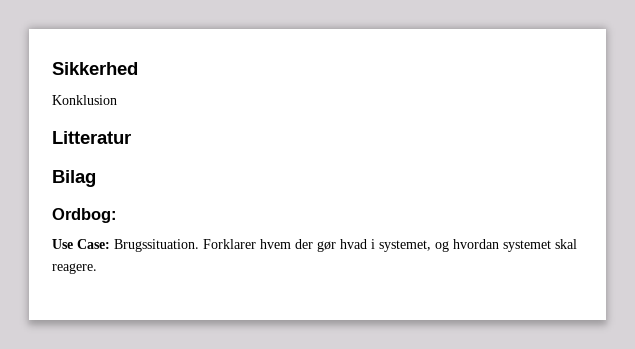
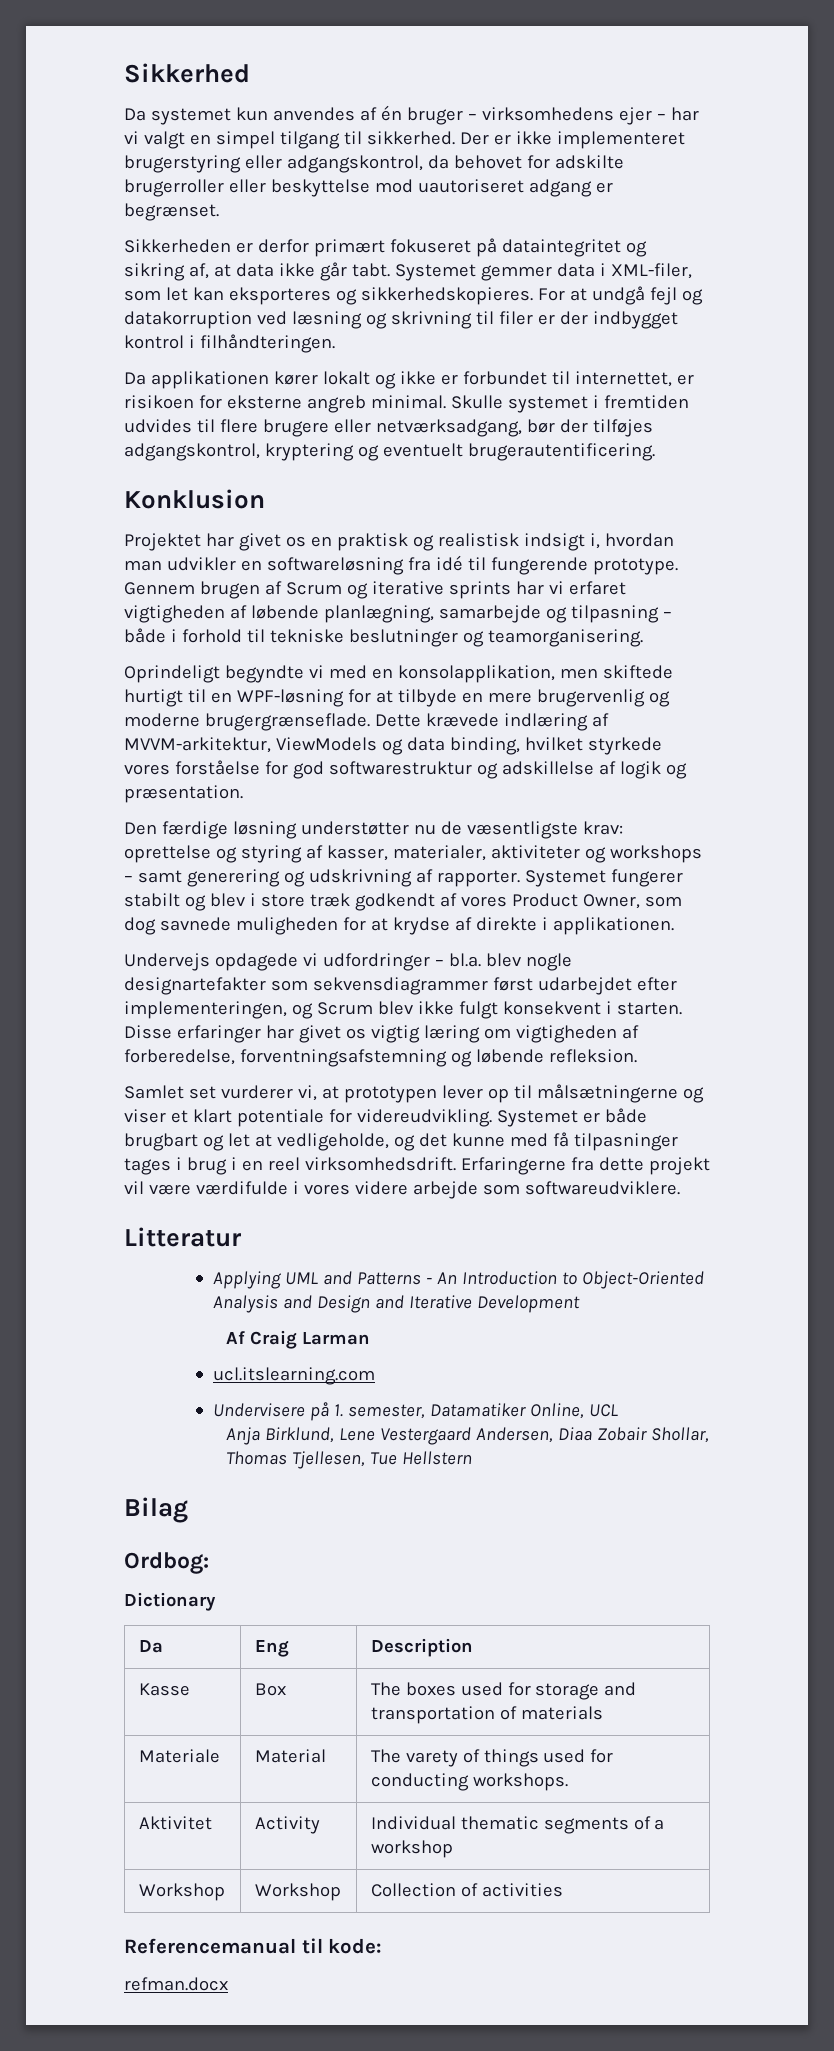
[52,95,117,105] [52,131,131,144] [52,170,96,187] [52,208,117,223] [52,239,577,252] [52,263,97,274] Konklusion // Litteratur // Bilag // Ordbog: // Use Case: Brugssituation. Forklarer hvem der gør hvad i systemet, og hvordan systemet skal reagere. -> [124,105,699,125] [124,131,685,149] [124,155,624,173] [124,179,613,197] [124,203,219,221] [124,238,647,257] [124,262,692,281] [124,286,703,305] [124,311,678,329] [124,334,335,353] [124,371,694,389] [124,395,689,413] [124,419,653,437] [124,443,655,461] [124,489,265,509] [124,533,674,551] [124,555,678,575] [124,581,626,599] [124,605,672,623] [124,628,643,647] [124,665,673,683] [124,689,670,707] [124,713,609,731] [124,737,662,755] [124,760,687,779] [124,785,243,803] [124,821,623,839] [124,845,702,863] [124,869,683,887] [124,893,682,911] [124,917,674,935] [124,953,572,971] [124,977,677,995] [124,1001,682,1019] [124,1025,639,1043] [124,1049,637,1067] [124,1084,704,1103] [124,1108,647,1127] [124,1132,678,1151] [124,1157,710,1175] [124,1181,680,1199] [124,1227,242,1247] [212,1271,704,1289] [212,1295,580,1313] [226,1330,371,1349] [212,1367,375,1385] [212,1402,618,1421] [226,1427,710,1445] [226,1451,473,1469] [124,1497,188,1523] [124,1552,209,1574] [124,1592,216,1611] [138,1640,163,1653] [254,1640,289,1657] [370,1638,473,1657] [138,1683,190,1696] [254,1683,286,1696] [370,1682,637,1700] [370,1706,603,1724] [138,1749,220,1763] [254,1749,326,1763] [370,1749,614,1767] [370,1773,568,1791] [138,1816,212,1830] [254,1816,320,1834] [370,1816,665,1834] [370,1840,453,1858] [138,1883,225,1901] [254,1883,341,1901] [370,1883,563,1897] [124,1938,383,1954] [124,1977,228,1991] Da systemet kun anvendes af én bruger – virksomhedens ejer – har vi valgt en simpel tilgang til sikkerhed. Der er ikke implementeret brugerstyring eller adgangskontrol, da behovet for adskilte brugerroller eller beskyttelse mod uautoriseret adgang er begrænset. // Sikkerheden er derfor primært fokuseret på dataintegritet og sikring af, at data ikke går tabt. Systemet gemmer data i XML-filer, som let kan eksporteres og sikkerhedskopieres. For at undgå fejl og datakorruption ved læsning og skrivning til filer er der indbygget kontrol i filhåndteringen. // Da applikationen kører lokalt og ikke er forbundet til internettet, er risikoen for eksterne angreb minimal. Skulle systemet i fremtiden udvides til flere brugere eller netværksadgang, bør der tilføjes adgangskontrol, kryptering og eventuelt brugerautentificering. // Konklusion // Projektet har givet os en praktisk og realistisk indsigt i, hvordan man udvikler en softwareløsning fra idé til fungerende prototype. Gennem brugen af Scrum og iterative sprints har vi erfaret vigtigheden af løbende planlægning, samarbejde og tilpasning – både i forhold til tekniske beslutninger og teamorganisering. // Oprindeligt begyndte vi med en konsolapplikation, men skiftede hurtigt til en WPF-løsning for at tilbyde en mere brugervenlig og moderne brugergrænseflade. Dette krævede indlæring af MVVM-arkitektur, ViewModels og data binding, hvilket styrkede vores forståelse for god softwarestruktur og adskillelse af logik og præsentation. // Den færdige løsning understøtter nu de væsentligste krav: oprettelse og styring af kasser, materialer, aktiviteter og workshops – samt generering og udskrivning af rapporter. Systemet fungerer stabilt og blev i store træk godkendt af vores Product Owner, som dog savnede muligheden for at krydse af direkte i applikationen. // Undervejs opdagede vi udfordringer – bl.a. blev nogle designartefakter som sekvensdiagrammer først udarbejdet efter implementeringen, og Scrum blev ikke fulgt konsekvent i starten. Disse erfaringer har givet os vigtig læring om vigtigheden af forberedelse, forventningsafstemning og løbende refleksion. // Samlet set vurderer vi, at prototypen lever op til målsætningerne og viser et klart potentiale for videreudvikling. Systemet er både brugbart og let at vedligeholde, og det kunne med få tilpasninger tages i brug i en reel virksomhedsdrift. Erfaringerne fra dette projekt vil være værdifulde i vores videre arbejde som softwareudviklere. // Litteratur // Applying UML and Patterns - An Introduction to Object-Oriented Analysis and Design and Iterative Development // Af Craig Larman // ucl.itslearning.com // Undervisere på 1. semester, Datamatiker Online, UCL // Anja Birklund, Lene Vestergaard Andersen, Diaa Zobair Shollar, Thomas Tjellesen, Tue Hellstern // Bilag // Ordbog: // Dictionary // Da | Eng | Description // Kasse | Box | The boxes used for storage and transportation of materials // Materiale | Material | The varety of things used for conducting workshops. // Aktivitet | Activity | Individual thematic segments of a workshop // Workshop | Workshop | Collection of activities // Referencemanual til kode: // refman.docx

